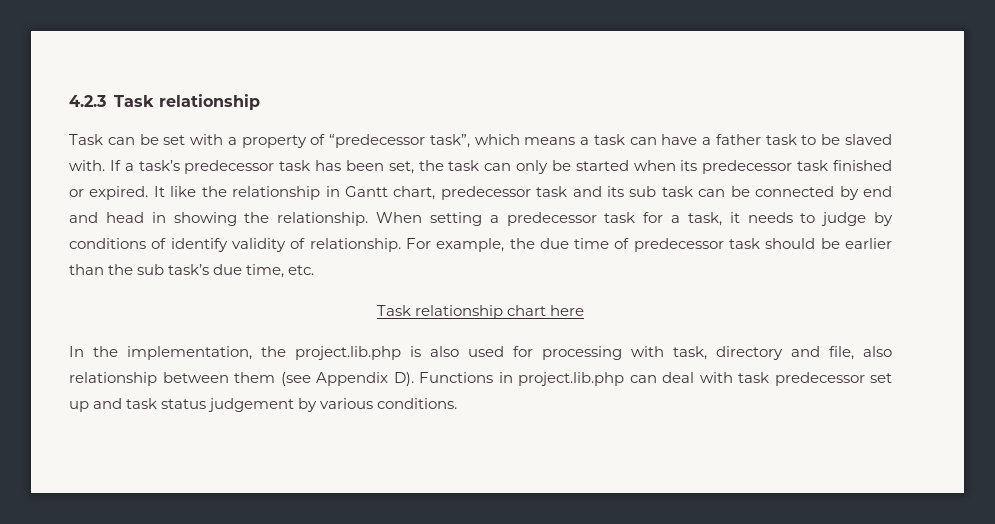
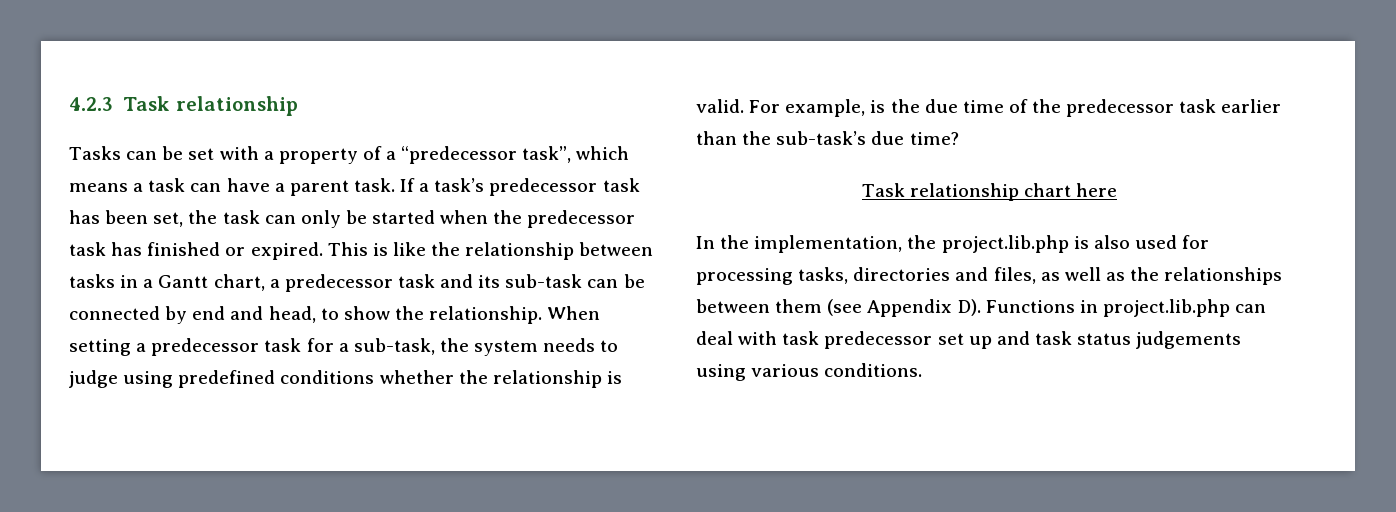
[69,134,103,145] Task -> [69,146,121,160] Tasks
(326, 139) none -> [386,151,397,160] a
[715,134,893,145] [69,160,105,171] father task to be slaved with. -> [289,178,395,196] parent task.
[680,160,829,174] its predecessor task -> [493,210,636,228] [69,242,143,256] the predecessor task has
[153,186,165,197] It -> [327,242,388,256] This is
[325,186,340,197] in -> [579,242,654,256] [69,274,154,288] between tasks in a
(436, 193) none -> [269,279,280,288] a
[629,186,693,197] sub task -> [505,274,583,288] sub-task
[105,212,237,226] head in showing -> [268,306,390,323] head, to show
[687,212,894,226] [69,238,401,252] task, it needs to judge by conditions of identify validity of relationship. -> [353,338,619,356] [69,370,622,388] [696,99,744,113] sub-task, the system needs to judge using predefined conditions whether the relationship is valid.
(505, 245) none -> [870,100,886,113] is
[633,238,840,252] predecessor task should be -> [1032,99,1217,117] the predecessor task
[137,264,315,278] sub task’s due time, etc. -> [776,131,959,145] sub-task’s due time?
[631,346,892,360] [69,372,157,386] with task, directory and file, also relationship -> [798,267,1283,285] tasks, directories and files, as well as the relationships
[208,398,318,412] judgement by -> [1136,331,1242,349] [696,364,746,381] judgements using

